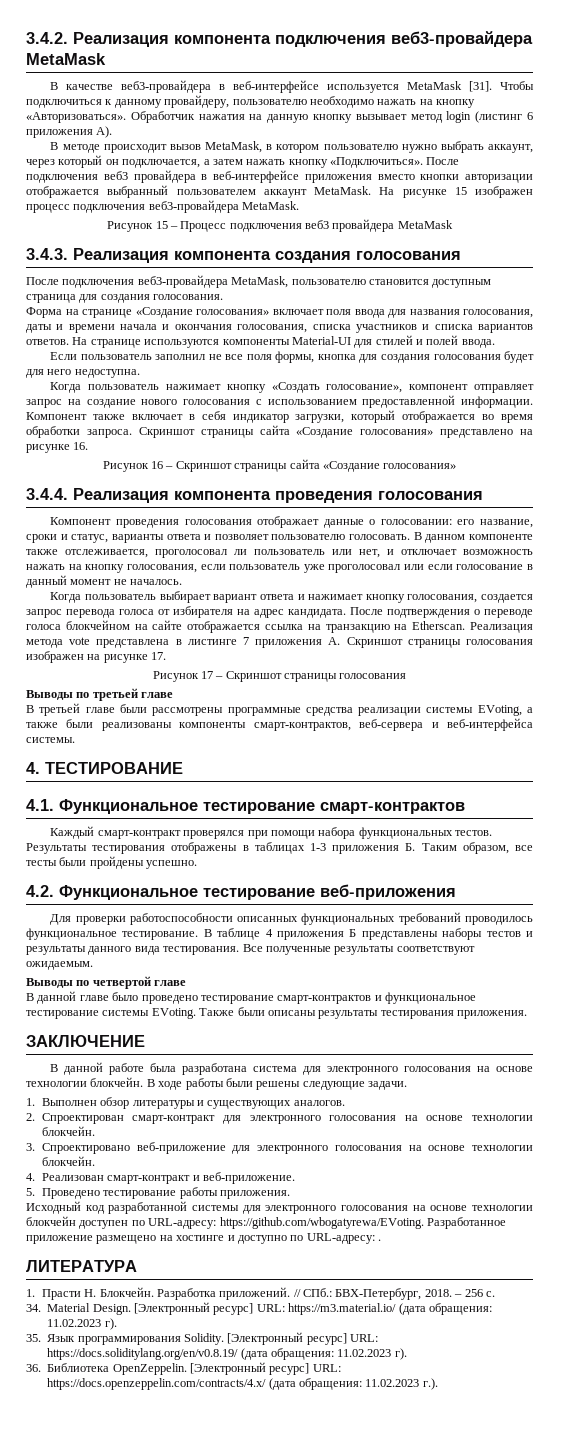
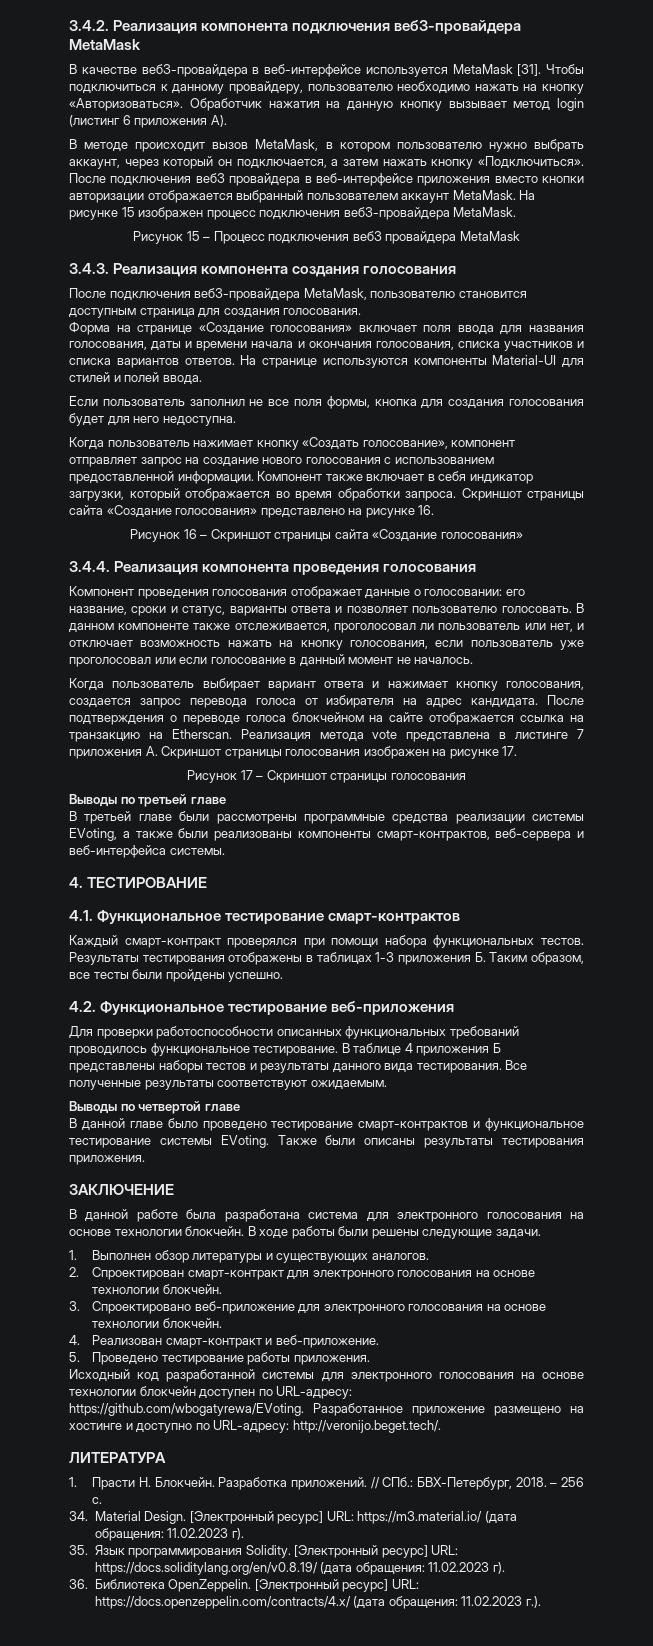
[378,1239,381,1241] . -> [292,1420,441,1433] http://veronijo.beget.tech/.

